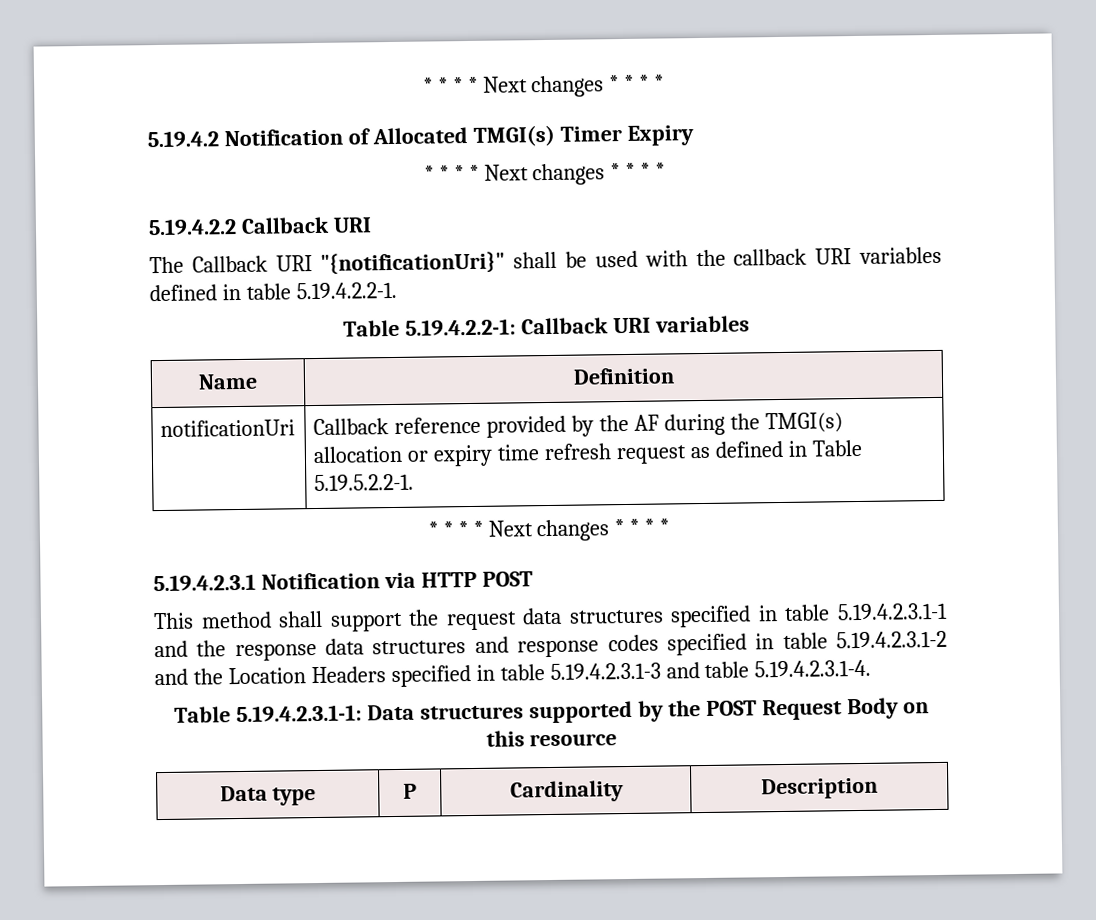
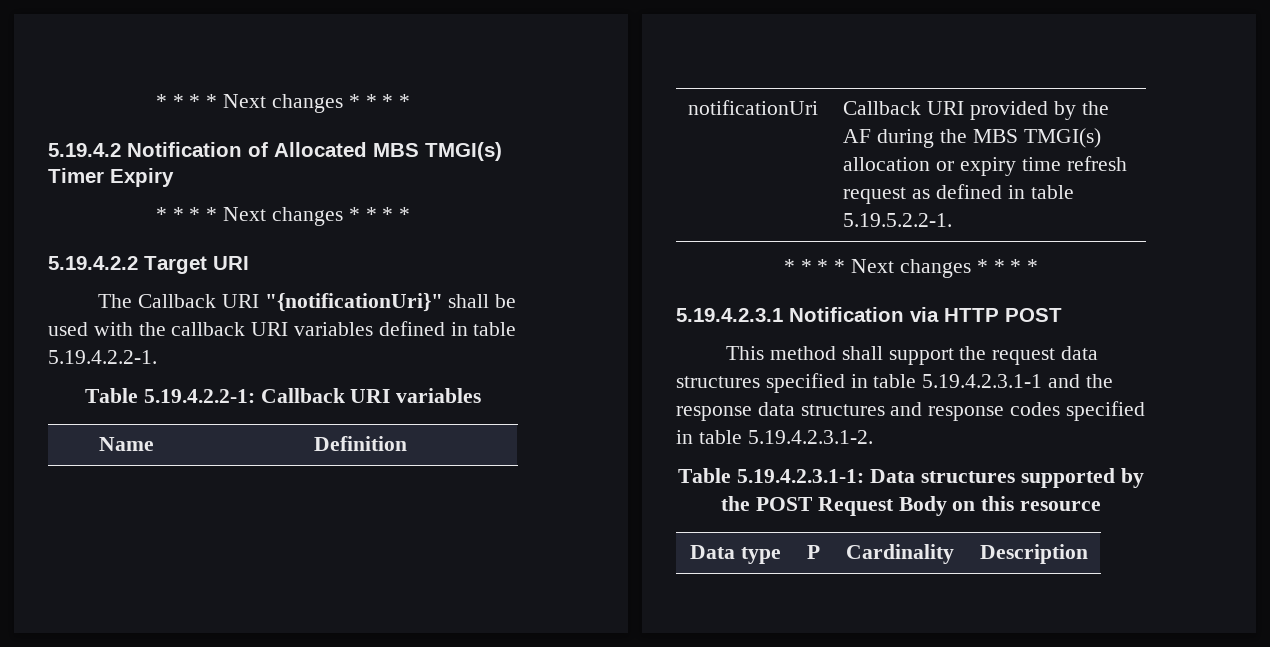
(468, 136) none -> [373,143,419,157] MBS
[240,216,330,234] Callback -> [144,256,207,274] Target
[394,416,482,434] reference -> [927,101,965,115] URI
(761, 421) none -> [972,129,1018,143] MBS
[811,439,862,457] Table -> [1030,185,1074,199] table
[836,630,948,649] [154,659,872,688] 5.19.4.2.3.1-2 and the Location Headers specified in table 5.19.4.2.3.1-3 and table 5.19.4.2.3.1-4. -> [747,430,873,444] 5.19.4.2.3.1-2.

